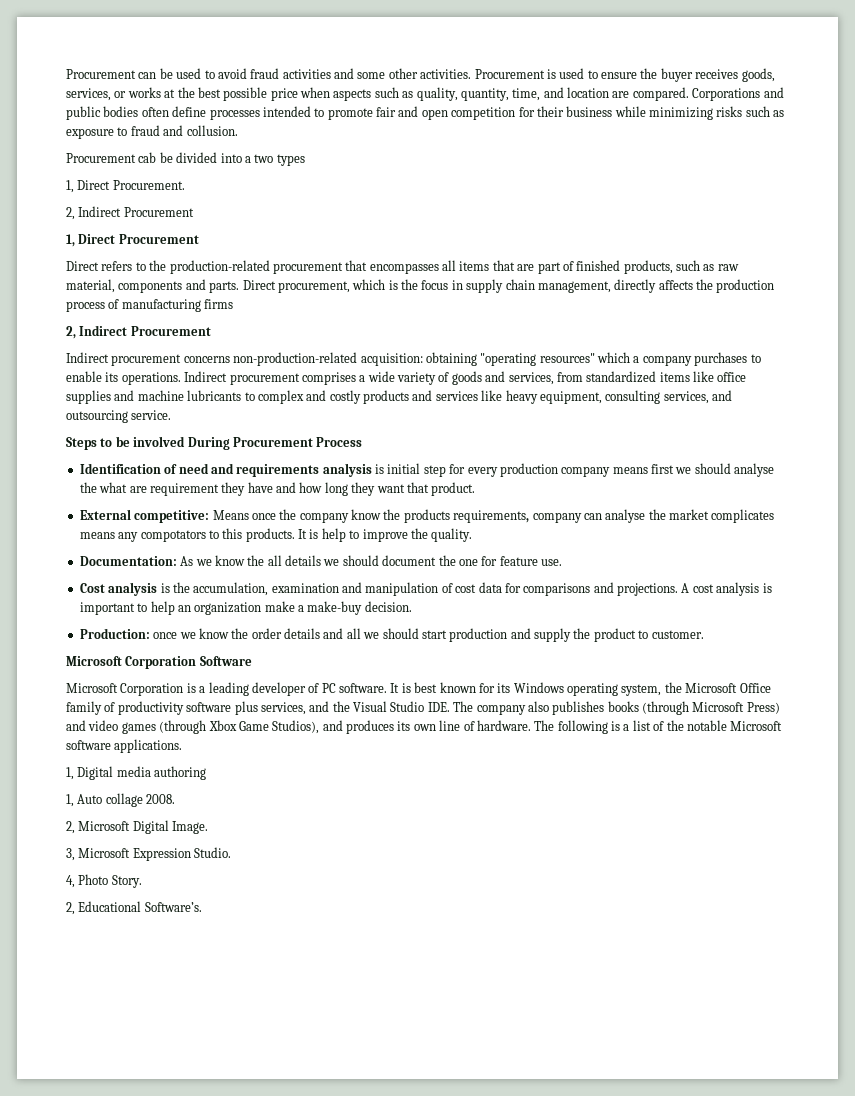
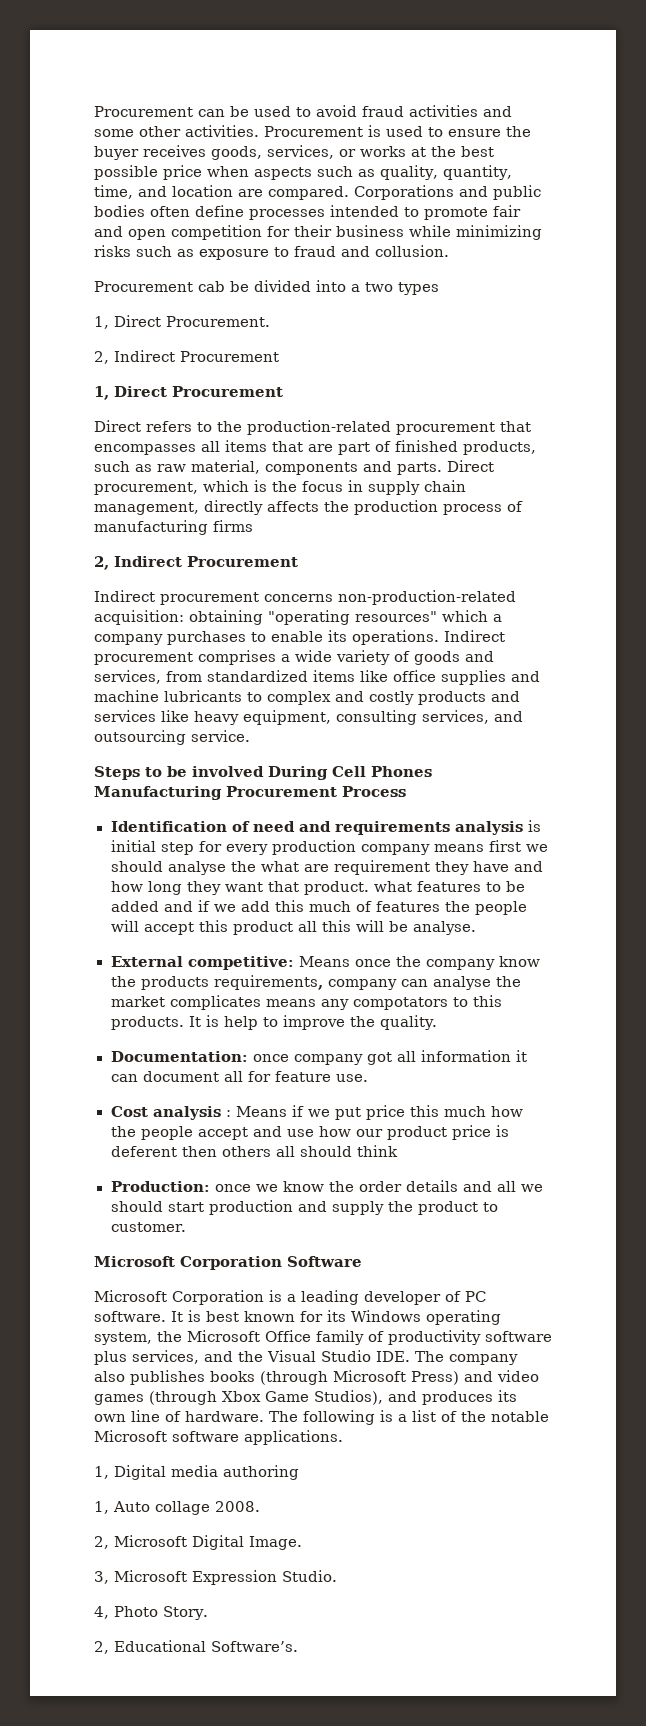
(230, 443) none -> [332,766,432,777] [94,786,222,800] Cell Phones Manufacturing
(476, 489) none -> [373,881,525,892] [110,900,527,915] [110,920,476,935] what features to be added and if we add this much of features the people will accept this product all this will be analyse.
[180,555,478,566] As we know the all details we should document the one -> [252,1050,527,1065] [110,1071,243,1082] once company got all information it can document all
[160,582,772,596] [79,601,412,615] is the accumulation, examination and manipulation of cost data for comparisons and projections. A cost analysis is important to help an organization make a make-buy decision. -> [225,1105,523,1120] [110,1125,509,1140] [110,1145,398,1157] : Means if we put price this much how the people accept and use how our product price is deferent then others all should think

